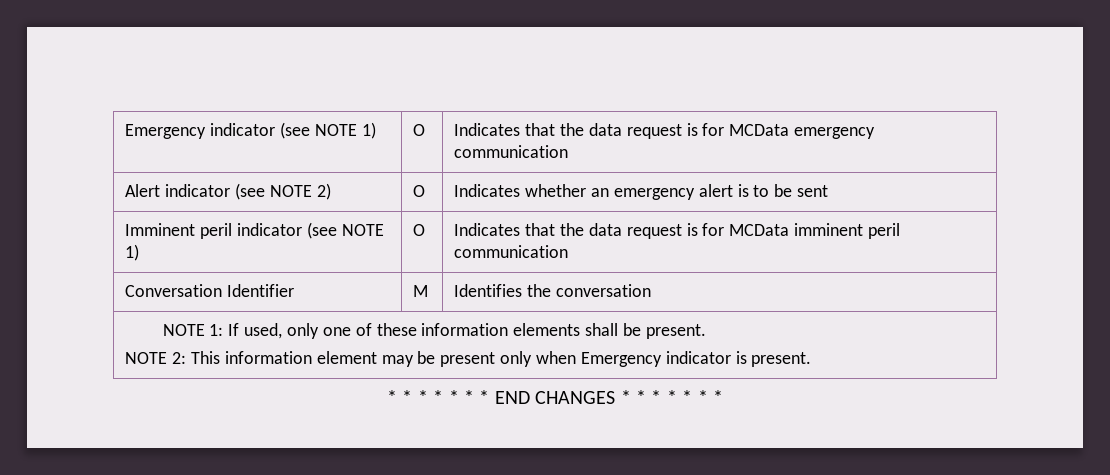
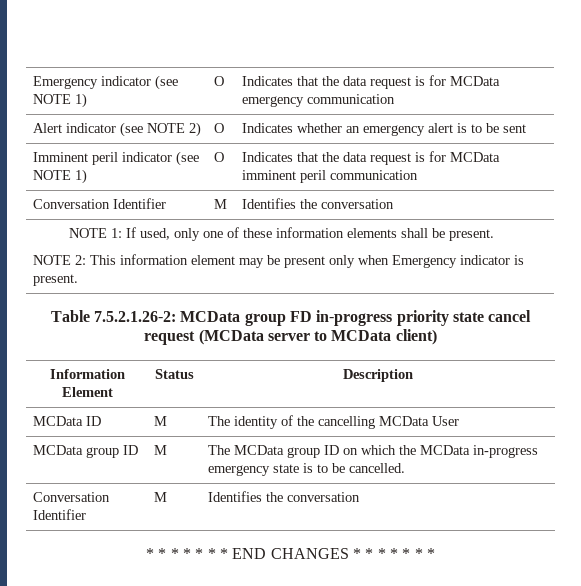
(812, 359) none -> [50,310,532,326] [144,329,437,345] [49,369,125,379] [61,387,113,397] [155,369,194,379] [343,369,413,382] [32,416,101,426] [153,416,167,426] [207,415,459,429] [32,445,138,458] [153,445,167,455] [207,445,538,458] [207,463,405,476] [32,492,110,502] [32,509,86,520] [153,492,167,502] [207,491,360,502] // Table 7.5.2.1.26-2: MCData group FD in-progress priority state cancel request (MCData server to MCData client) // Information Element | Status | Description // MCData ID | M | The identity of the cancelling MCData User // MCData group ID | M | The MCData group ID on which the MCData in-progress emergency state is to be cancelled. // Conversation Identifier | M | Identifies the conversation

